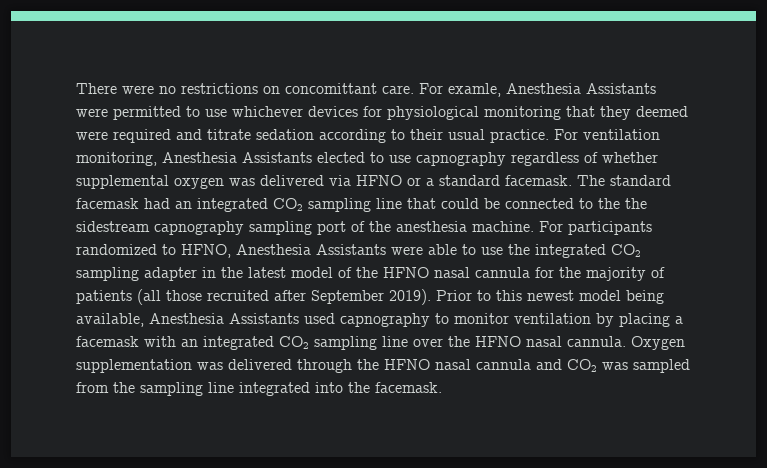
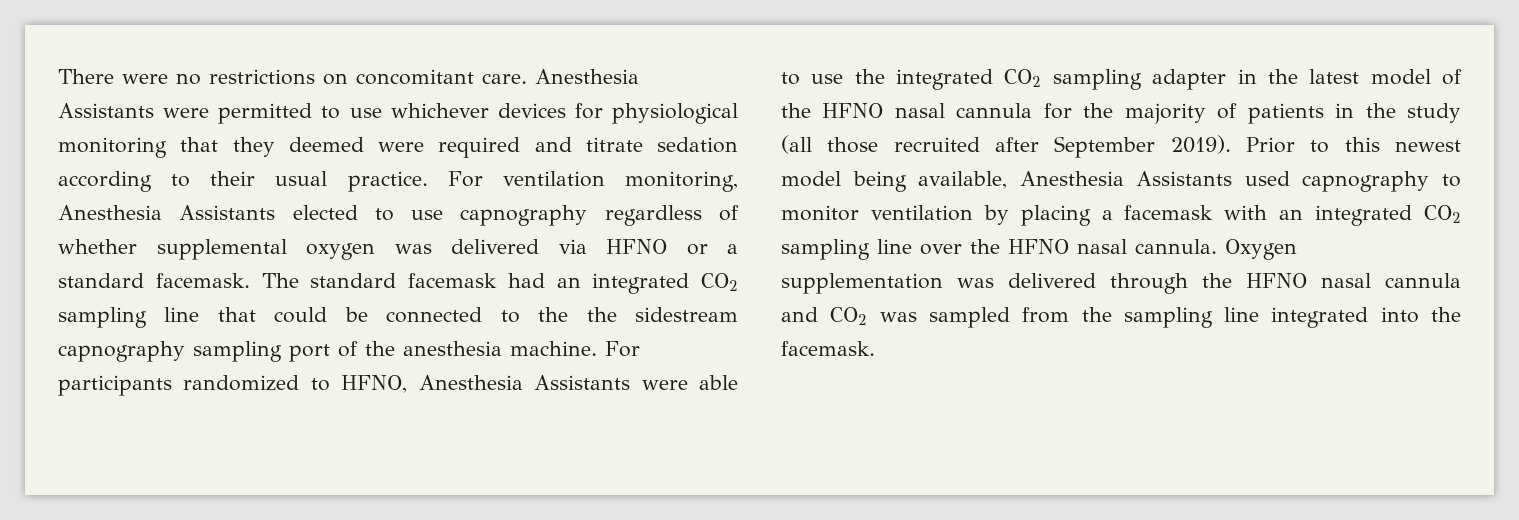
[285,83,501,97] concomittant care. For examle, -> [356,69,527,85] concomitant care.
(132, 297) none -> [1335,103,1461,123] in the study

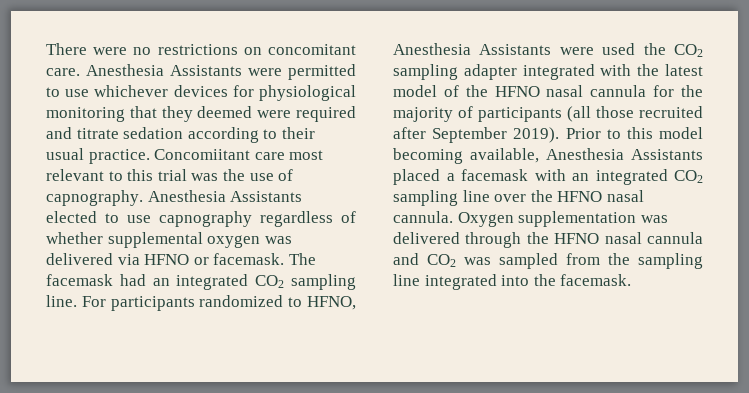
[447,171,738,192] For ventilation monitoring, -> [154,149,324,160] [46,169,294,181] [46,190,143,206] Concomiitant care most relevant to this trial was the use of capnography.
[727,244,738,254] [58,273,144,288] a standard -> (209, 261) none
[310,273,397,288] standard -> (316, 259) none
[164,307,739,323] [58,341,597,362] line that could be connected to the the sidestream capnography sampling port of the anesthesia machine. -> [46,295,77,307] line.
[699,375,739,390] [781,69,994,90] able to use the integrated -> [602,43,666,55] used the
[1237,69,1257,84] in -> [522,64,632,80] integrated with
[1247,103,1461,124] patients in the study -> [478,107,562,122] participants
[1395,140,1461,152] [781,171,1461,192] [781,205,1091,226] newest model being available, Anesthesia Assistants used capnography to monitor ventilation by placing -> [659,127,703,139] [393,148,703,164] [393,169,440,185] model becoming available, Anesthesia Assistants placed

